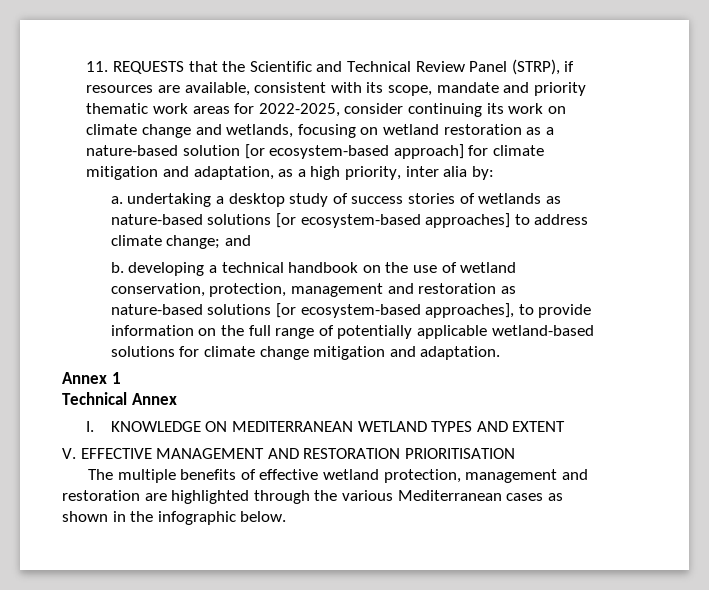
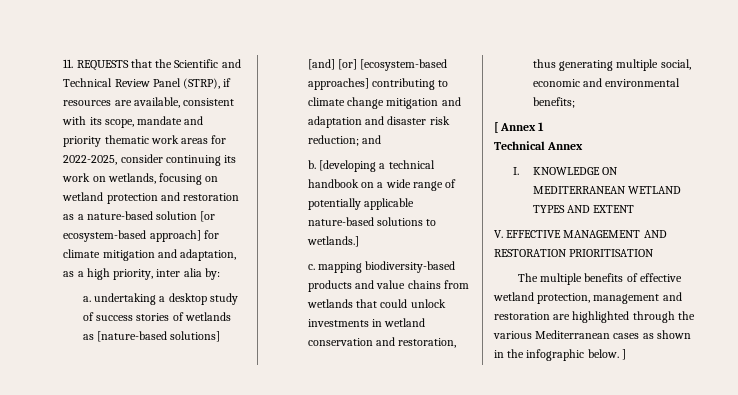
[86,124,222,138] climate change and -> (106, 179) none
(439, 129) none -> [106,192,180,204] protection and
[110,213,589,228] [110,235,221,249] nature-based solutions [or ecosystem-based approaches] to address climate change; -> [97,331,221,342] [307,59,448,71] [307,78,449,90] [307,97,461,109] [307,116,450,128] [307,135,359,146] [nature-based solutions] [and] [or] [ecosystem-based approaches] contributing to climate change mitigation and adaptation and disaster risk reduction;
[128,262,205,276] developing -> [319,160,377,172] [developing
[385,262,517,273] [110,283,516,297] [110,303,592,318] [110,325,594,339] [110,346,501,360] the use of wetland conservation, protection, management and restoration as nature-based solutions [or ecosystem-based approaches], to provide information on the full range of potentially applicable wetland-based solutions for climate change mitigation and adaptation. // -> [377,179,457,191] [307,198,415,210] [307,217,437,226] [306,236,359,247] [307,261,456,273] [307,280,469,292] [306,299,446,308] [307,318,426,327] [307,337,457,348] [532,59,691,71] [532,78,681,87] [532,97,575,108] [494,122,498,133] a wide range of potentially applicable nature-based solutions to wetlands.] // c. mapping biodiversity-based products and value chains from wetlands that could unlock investments in wetland conservation and restoration, thus generating multiple social, economic and environmental benefits; // [
(287, 516) none -> [621,349,626,360] ]

